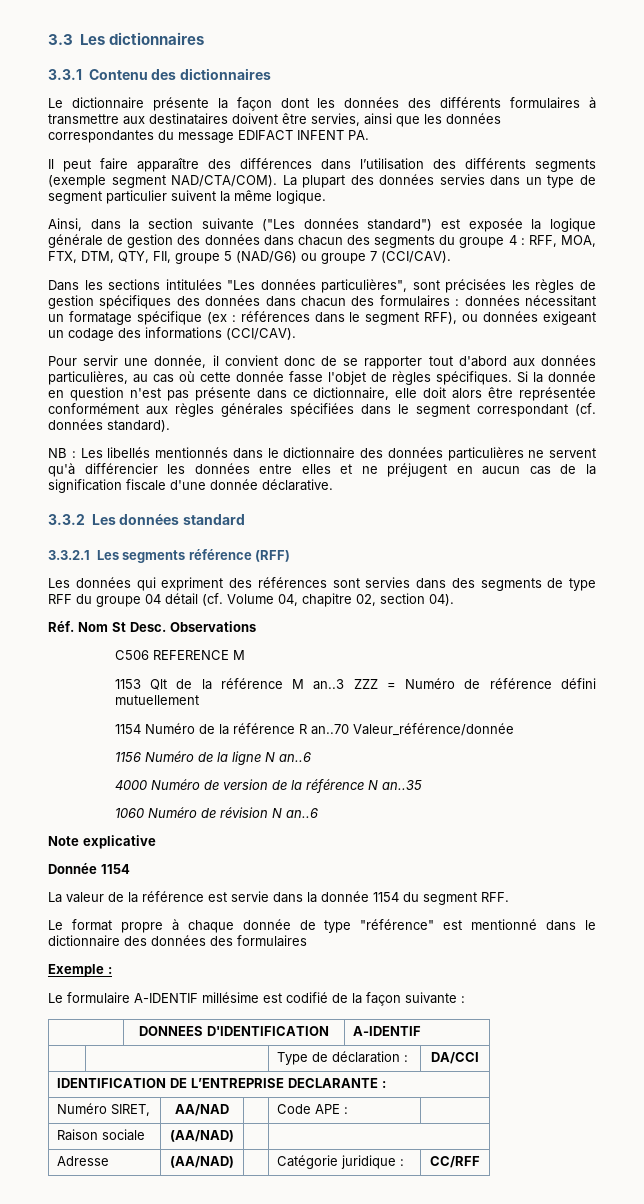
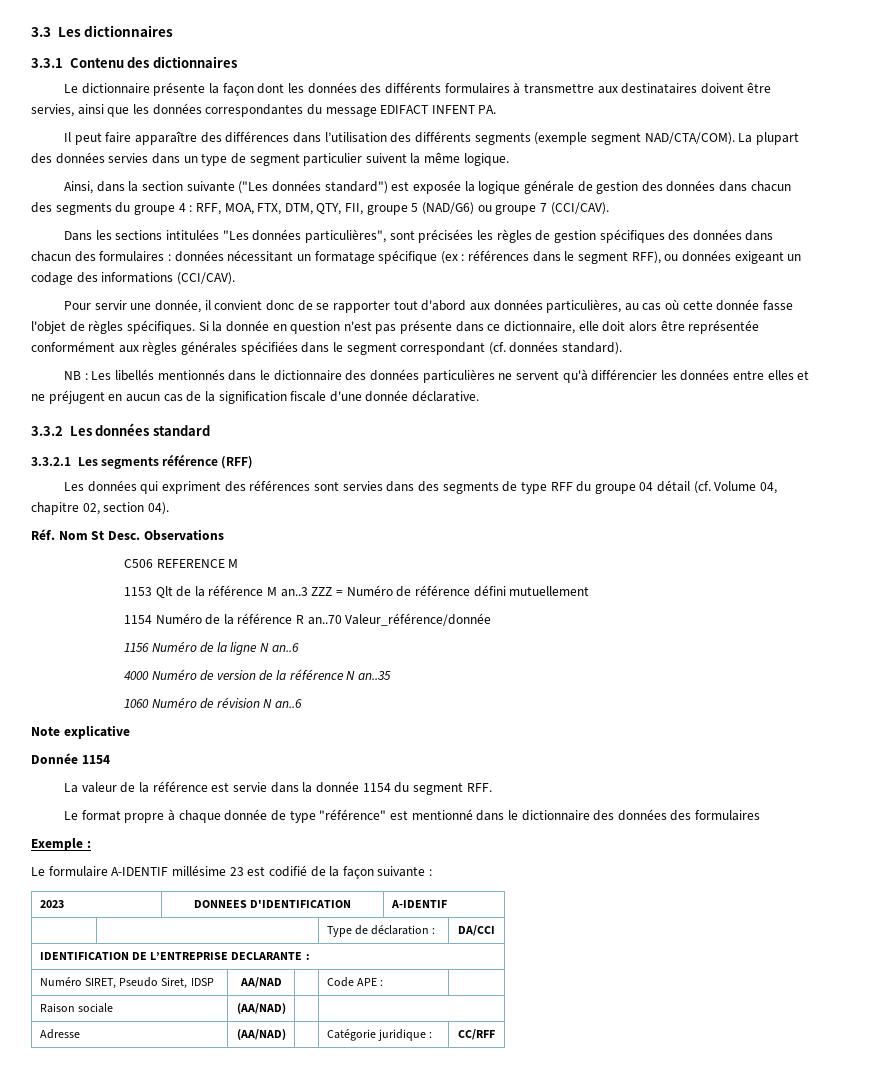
(259, 997) none -> [229,867,244,876] 23
(465, 999) none -> [39,900,64,908] 2023
(151, 1110) none -> [119,977,214,989] Pseudo Siret, IDSP

